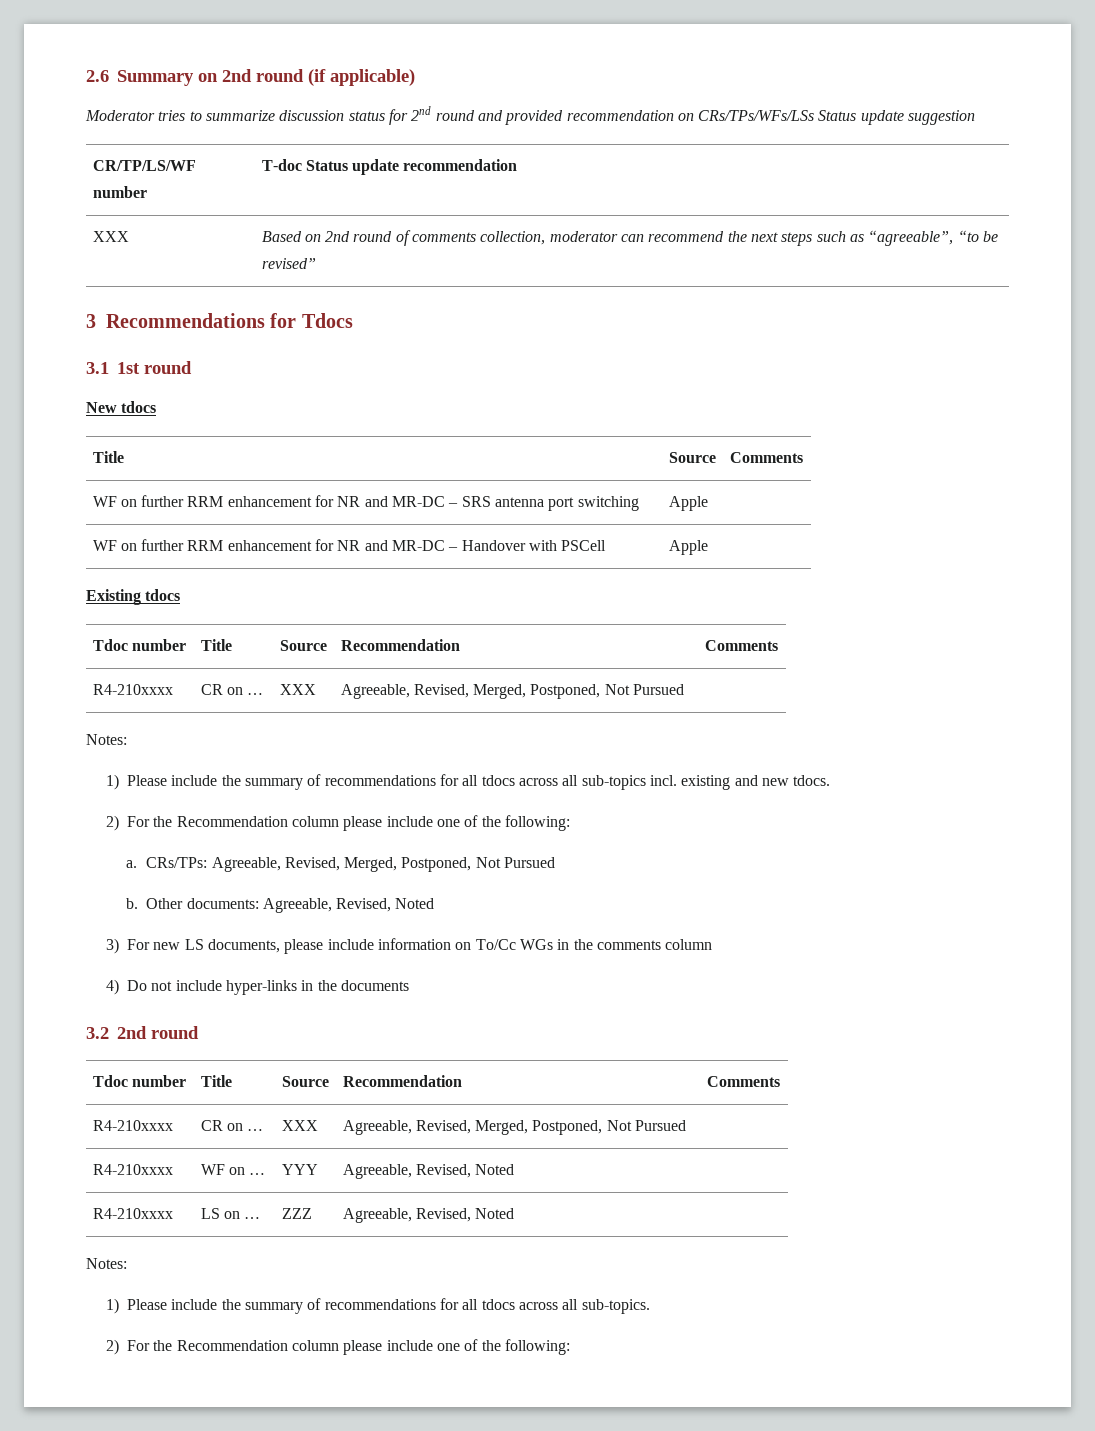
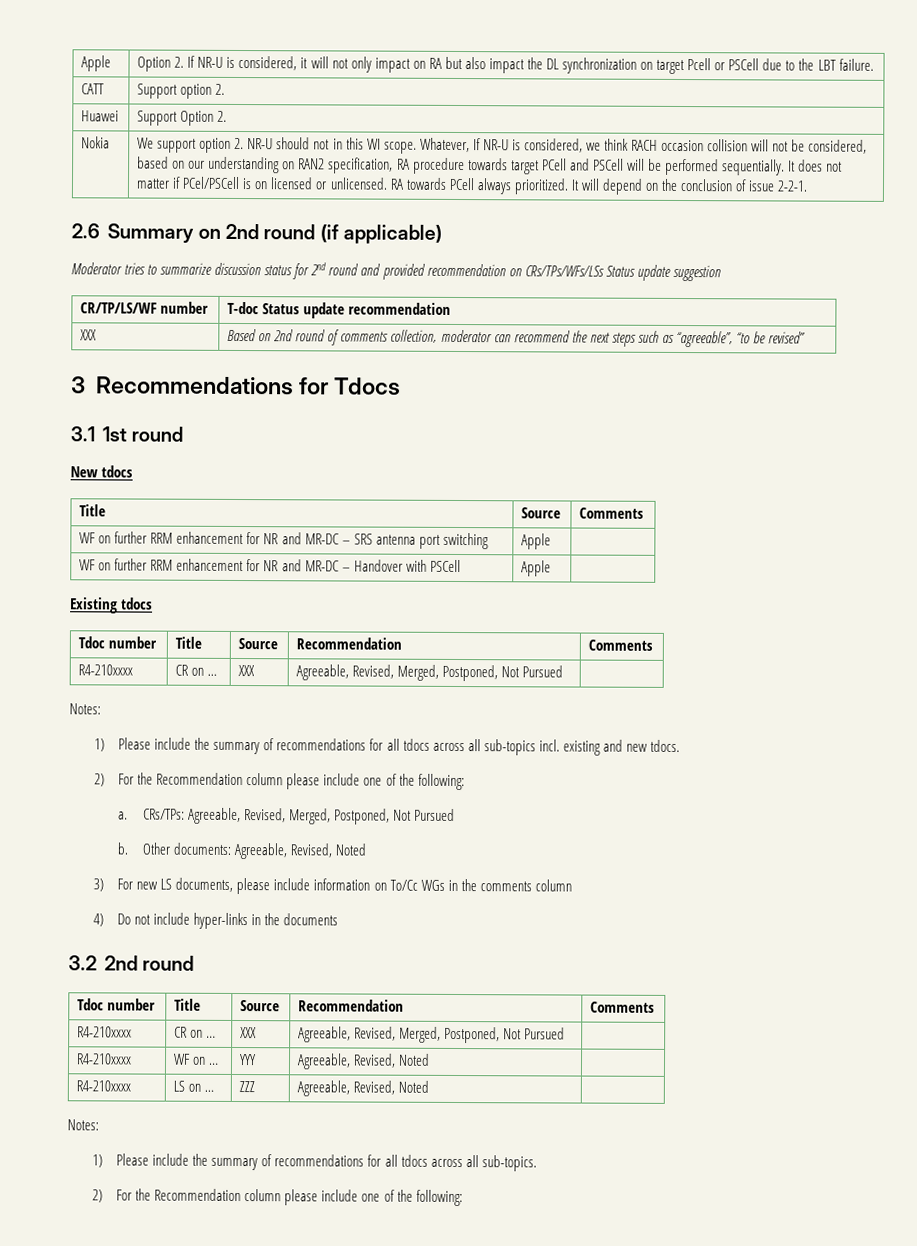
(86, 76) none -> [81,55,112,72] [137,55,874,75] [81,83,106,95] [137,83,226,99] [81,110,120,122] [137,110,228,126] [81,136,111,149] [137,137,868,154] [137,156,844,176] [136,176,809,195] Apple | Option 2. If NR-U is considered, it will not only impact on RA but also impact the DL synchronization on target Pcell or PSCell due to the LBT failure. // CATT | Support option 2. // Huawei | Support Option 2. // Nokia | We support option 2. NR-U should not in this WI scope. Whatever, If NR-U is considered, we think RACH occasion collision will not be considered, based on our understanding on RAN2 specification, RA procedure towards target PCell and PSCell will be performed sequentially. It does not matter if PCel/PSCell is on licensed or unlicensed. RA towards PCell always prioritized. It will depend on the conclusion of issue 2-2-1. //

